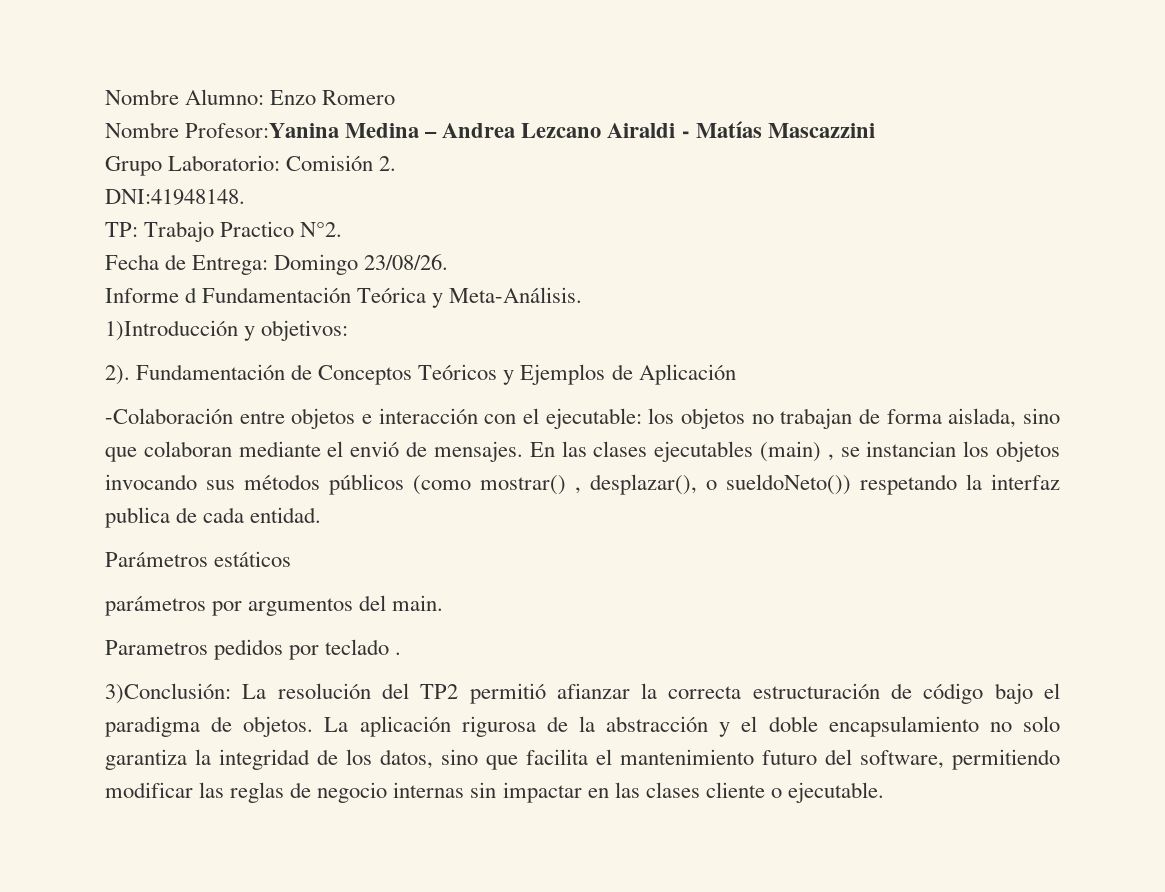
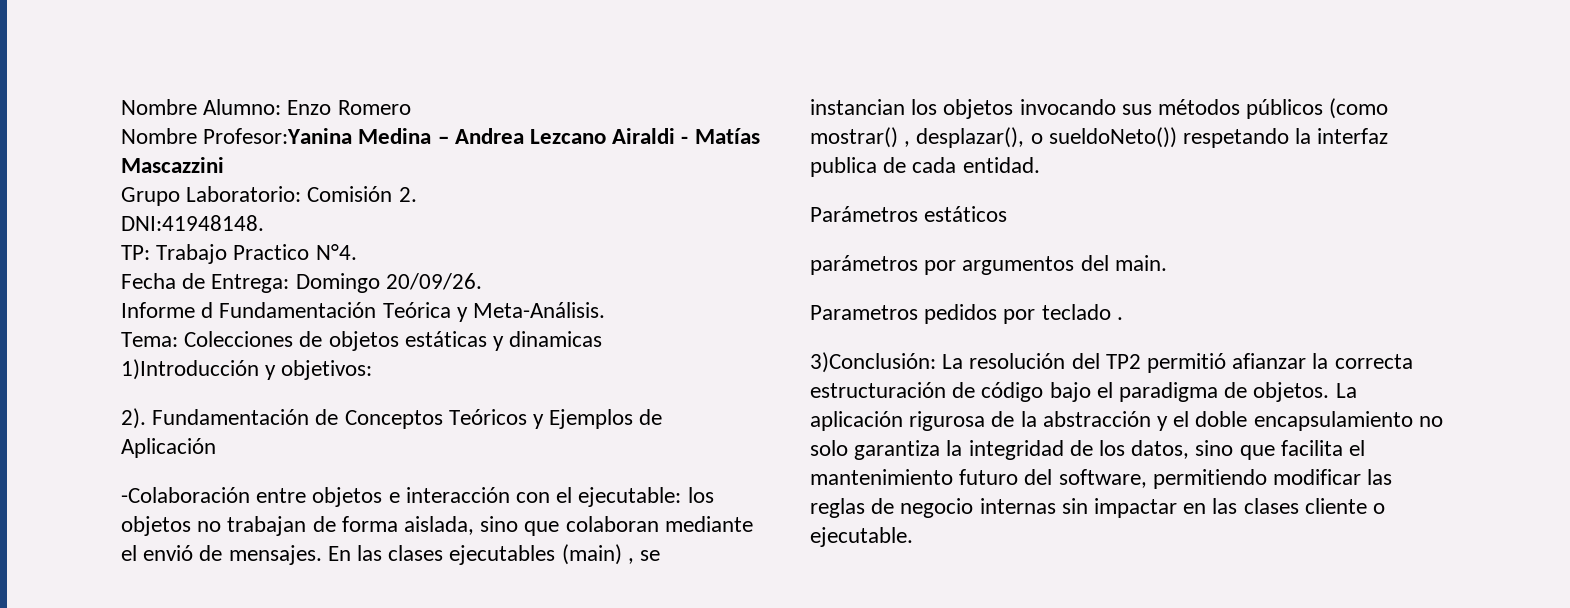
[300,222,343,237] N°2. -> [315,244,357,260] N°4.
[364,254,449,270] 23/08/26. -> [385,273,482,290] 20/09/26.
(583, 295) none -> [121,331,603,351] // Tema: Colecciones de objetos estáticas y dinamicas

